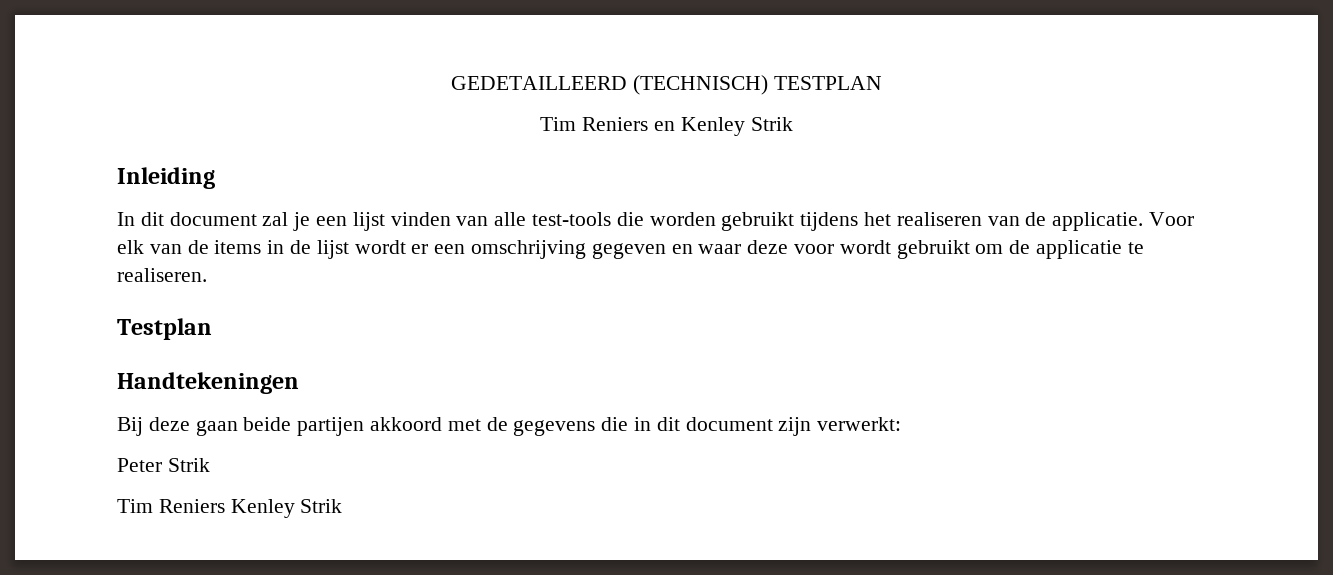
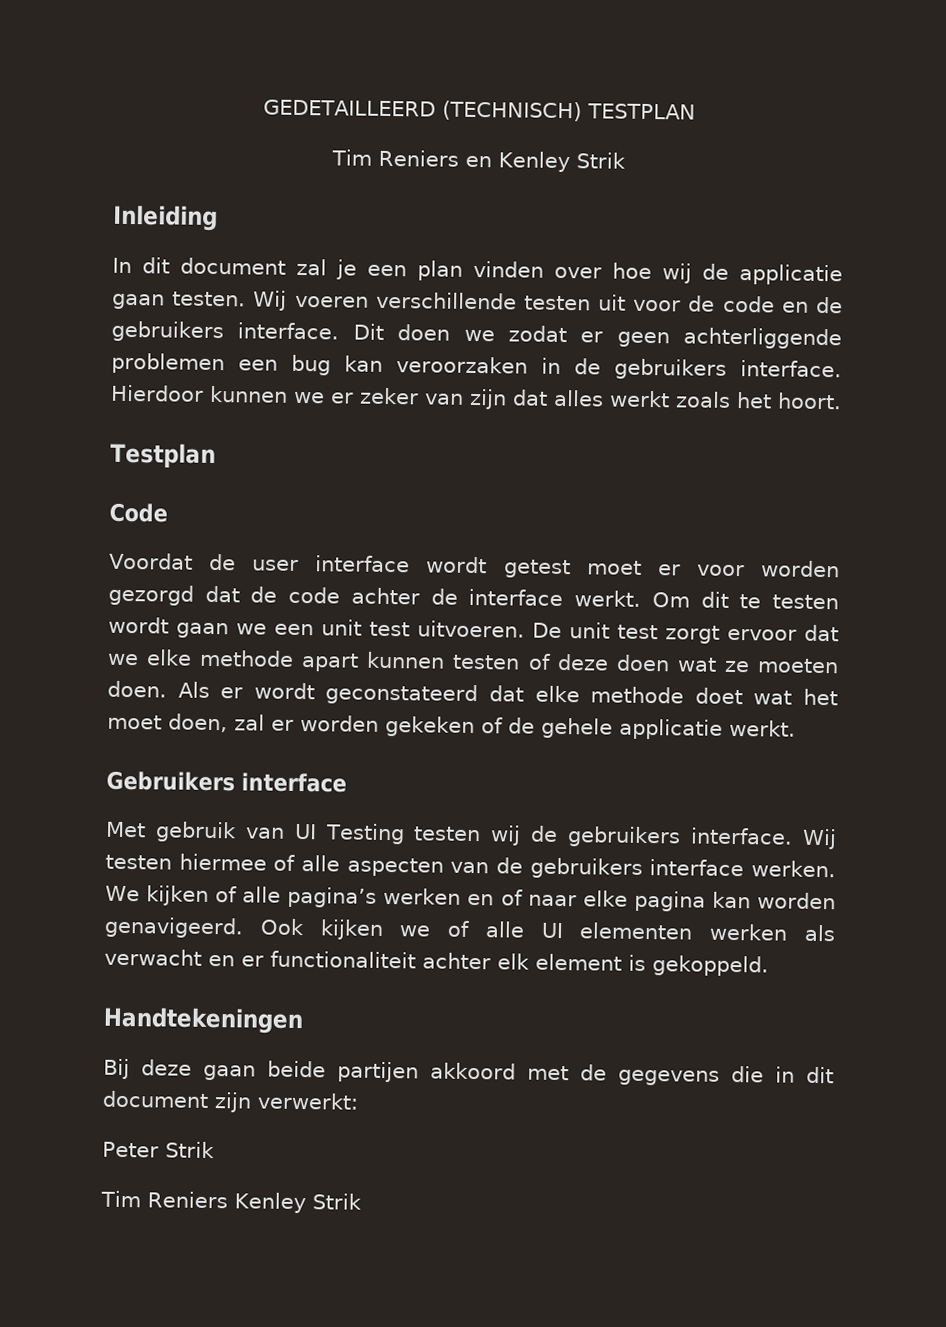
[352,212,1195,231] [117,240,1144,259] [117,268,207,282] [117,318,212,340] lijst vinden van alle test-tools die worden gebruikt tijdens het realiseren van de applicatie. Voor elk van de items in de lijst wordt er een omschrijving gegeven en waar deze voor wordt gebruikt om de applicatie te realiseren. // Testplan -> [417,260,843,286] [112,290,843,314] [111,320,842,350] [111,352,842,380] [111,384,842,410] [110,442,216,469] [109,502,168,523] [109,552,840,579] [108,584,840,610] [108,616,839,644] [107,649,839,674] [107,680,838,706] [107,713,796,740] [106,770,347,793] [105,821,837,850] [105,853,837,879] [105,885,836,912] [104,916,836,942] [104,948,769,977] plan vinden over hoe wij de applicatie gaan testen. Wij voeren verschillende testen uit voor de code en de gebruikers interface. Dit doen we zodat er geen achterliggende problemen een bug kan veroorzaken in de gebruikers interface. Hierdoor kunnen we er zeker van zijn dat alles werkt zoals het hoort. // Testplan // Code // Voordat de user interface wordt getest moet er voor worden gezorgd dat de code achter de interface werkt. Om dit te testen wordt gaan we een unit test uitvoeren. De unit test zorgt ervoor dat we elke methode apart kunnen testen of deze doen wat ze moeten doen. Als er wordt geconstateerd dat elke methode doet wat het moet doen, zal er worden gekeken of de gehele applicatie werkt. // Gebruikers interface // Met gebruik van UI Testing testen wij de gebruikers interface. Wij testen hiermee of alle aspecten van de gebruikers interface werken. We kijken of alle pagina’s werken en of naar elke pagina kan worden genavigeerd. Ook kijken we of alle UI elementen werken als verwacht en er functionaliteit achter elk element is gekoppeld.

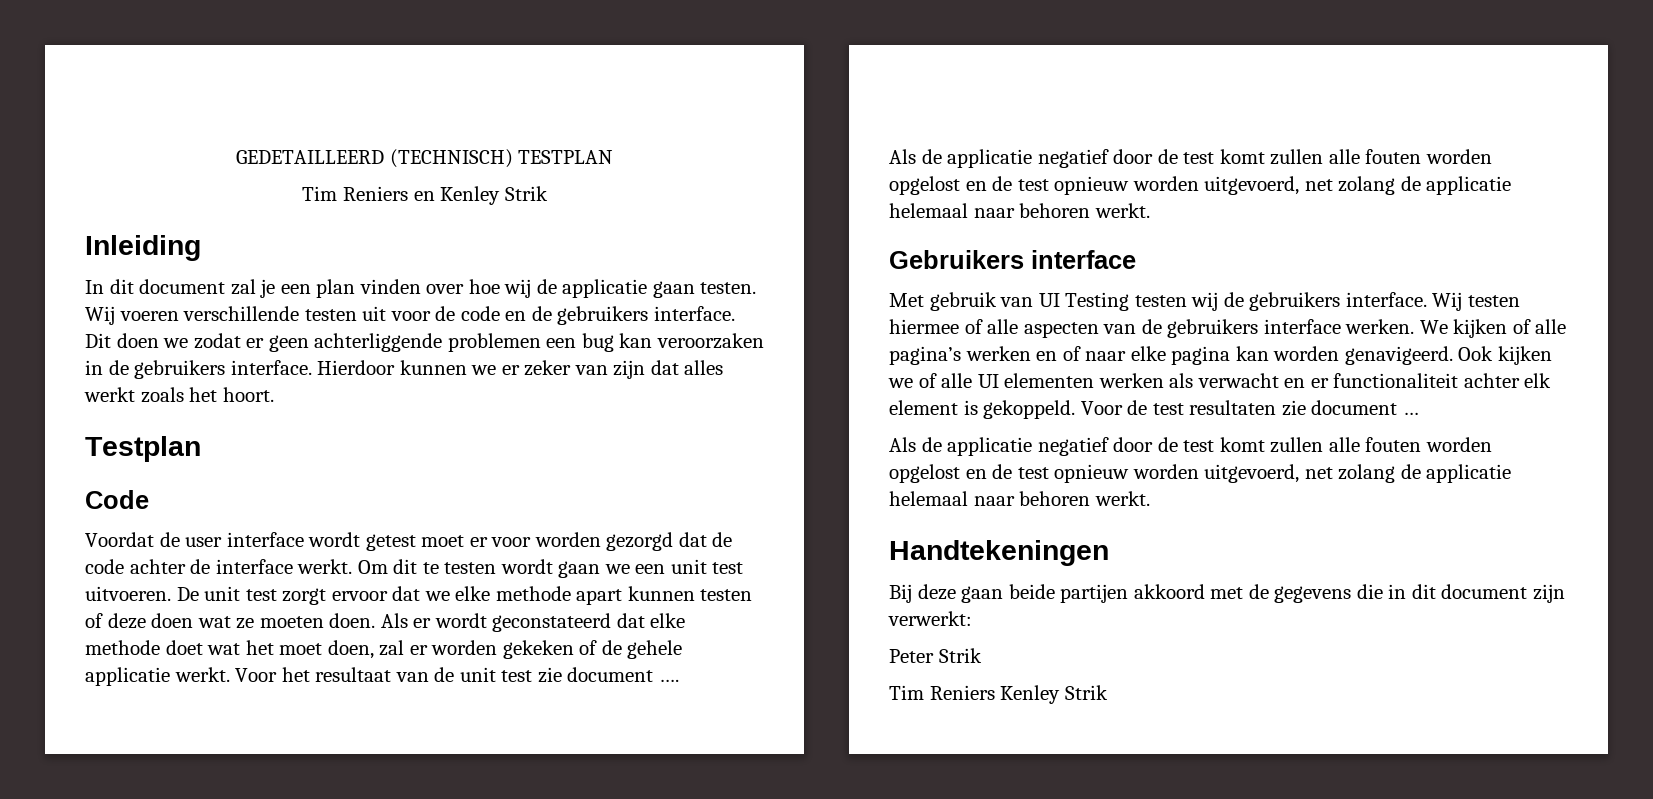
(796, 728) none -> [235,667,679,683] [889,149,1492,168] [889,176,1512,195] [889,203,1150,218] Voor het resultaat van de unit test zie document …. // Als de applicatie negatief door de test komt zullen alle fouten worden opgelost en de test opnieuw worden uitgevoerd, net zolang de applicatie helemaal naar behoren werkt.
(769, 966) none -> [1080,400,1419,416] [889,437,1492,456] [889,464,1512,483] [889,491,1150,506] Voor de test resultaten zie document … // Als de applicatie negatief door de test komt zullen alle fouten worden opgelost en de test opnieuw worden uitgevoerd, net zolang de applicatie helemaal naar behoren werkt.

